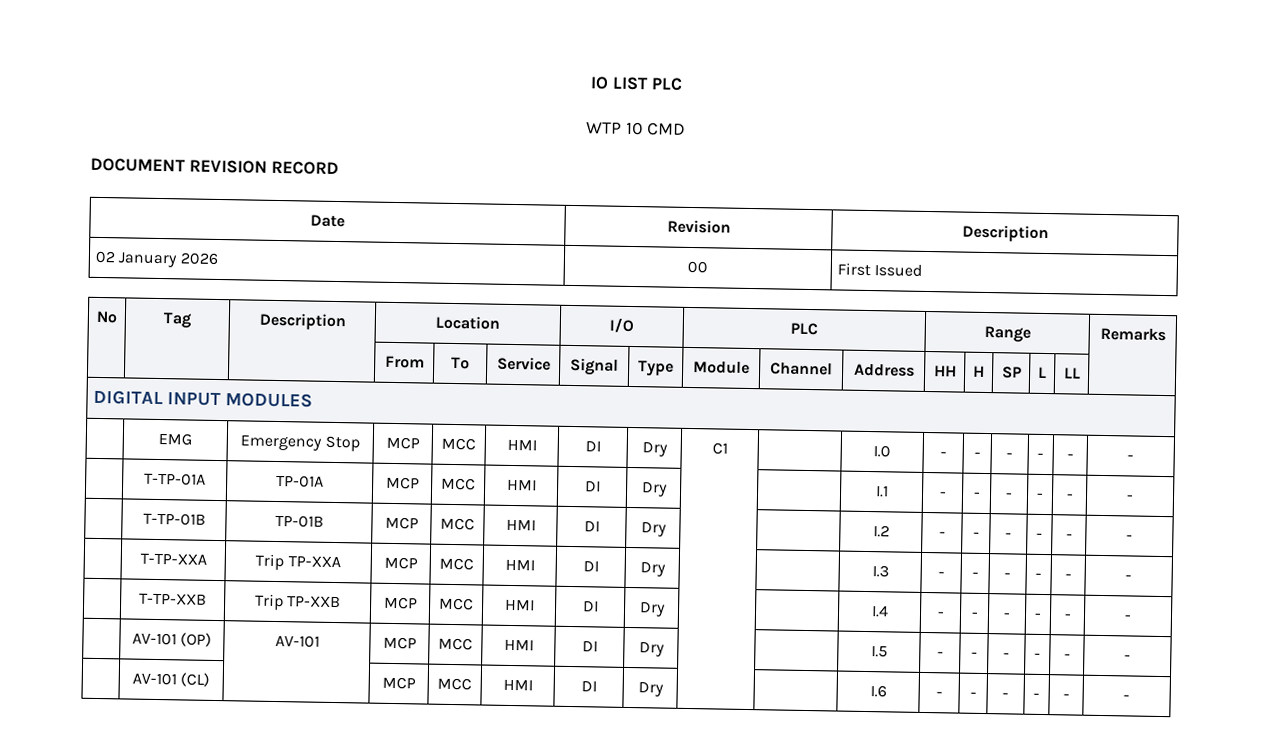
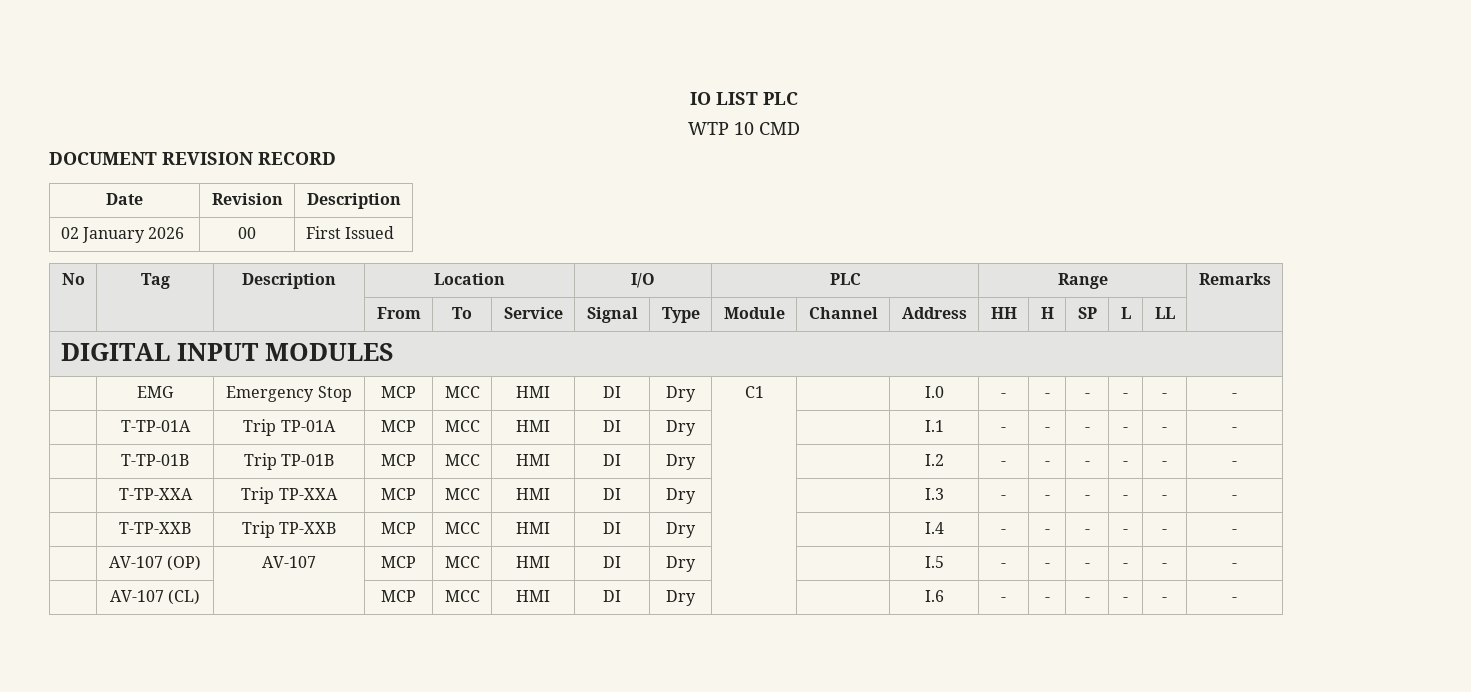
(206, 479) none -> [243,419,277,436] Trip
(206, 519) none -> [243,453,277,470] Trip
[131,632,177,646] AV-101 -> [108,556,163,568] AV-107
[274,634,320,648] AV-101 -> [262,556,316,568] AV-107
[131,672,177,686] AV-101 -> [109,590,164,602] AV-107

